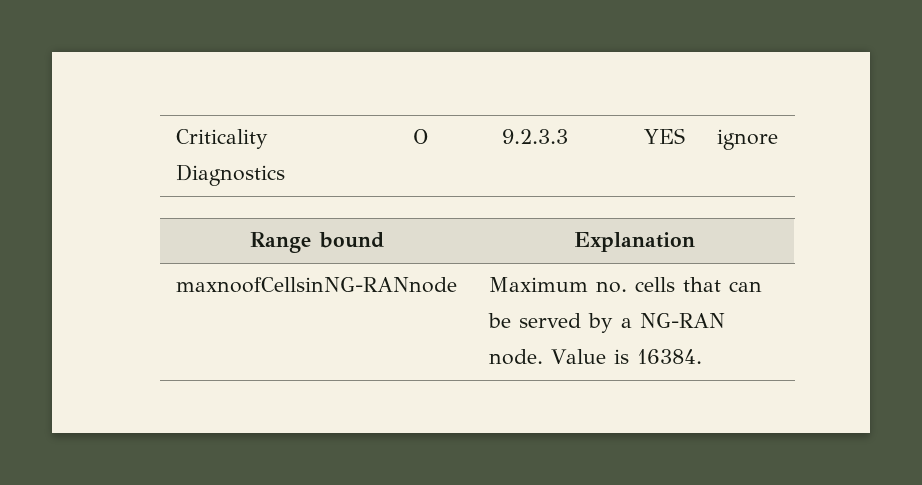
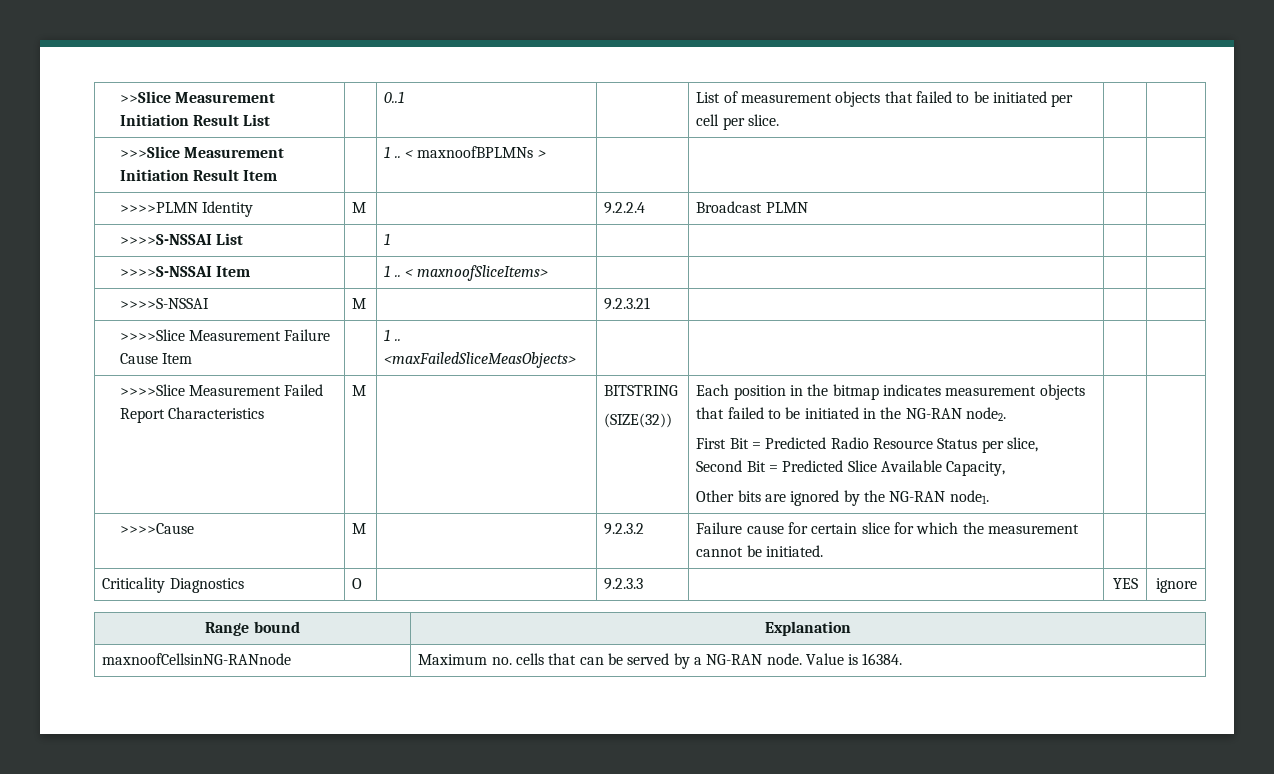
(175, 139) none -> [119,91,275,103] [119,114,271,126] [384,91,405,103] [696,91,1074,107] [696,114,779,130] [119,146,284,158] [119,169,278,181] [384,146,546,158] [119,201,253,217] [352,202,367,213] [604,202,646,214] [696,201,808,213] [119,233,243,245] [384,233,391,245] [119,266,250,277] [384,265,549,281] [119,298,209,309] [352,298,367,309] [604,297,651,310] [119,329,331,341] [119,353,192,364] [384,329,401,341] [384,352,577,368] [119,384,324,396] [119,407,264,423] [352,385,367,396] [604,385,679,396] [604,413,673,428] [696,384,1085,400] [696,407,1006,421] [696,437,1038,453] [696,460,1006,476] [696,490,989,506] [119,523,194,534] [352,523,367,534] [604,523,645,535] [696,522,1079,534] [696,545,823,557] >>Slice Measurement Initiation Result List | | 0..1 | | List of measurement objects that failed to be initiated per cell per slice. | | // >>>Slice Measurement Initiation Result Item | | 1 .. < maxnoofBPLMNs > | | | | // >>>>PLMN Identity | M | | 9.2.2.4 | Broadcast PLMN | | // >>>>S-NSSAI List | | 1 | | | | // >>>>S-NSSAI Item | | 1 .. < maxnoofSliceItems> | | | | // >>>>S-NSSAI | M | | 9.2.3.21 | | | // >>>>Slice Measurement Failure Cause Item | | 1 .. <maxFailedSliceMeasObjects> | | | | // >>>>Slice Measurement Failed Report Characteristics | M | | BITSTRING // (SIZE(32)) | Each position in the bitmap indicates measurement objects that failed to be initiated in the NG-RAN node2. // First Bit = Predicted Radio Resource Status per slice, // Second Bit = Predicted Slice Available Capacity, // Other bits are ignored by the NG-RAN node1. | | // >>>>Cause | M | | 9.2.3.2 | Failure cause for certain slice for which the measurement cannot be initiated. | | //

